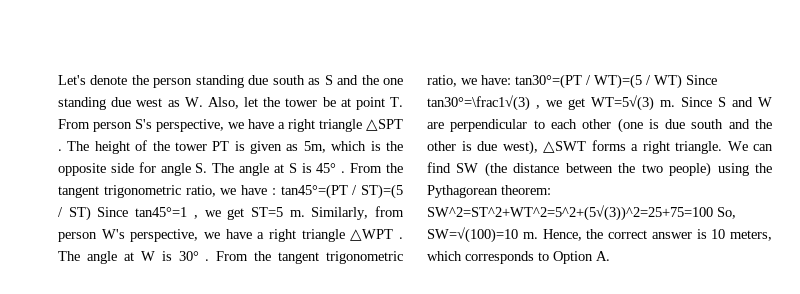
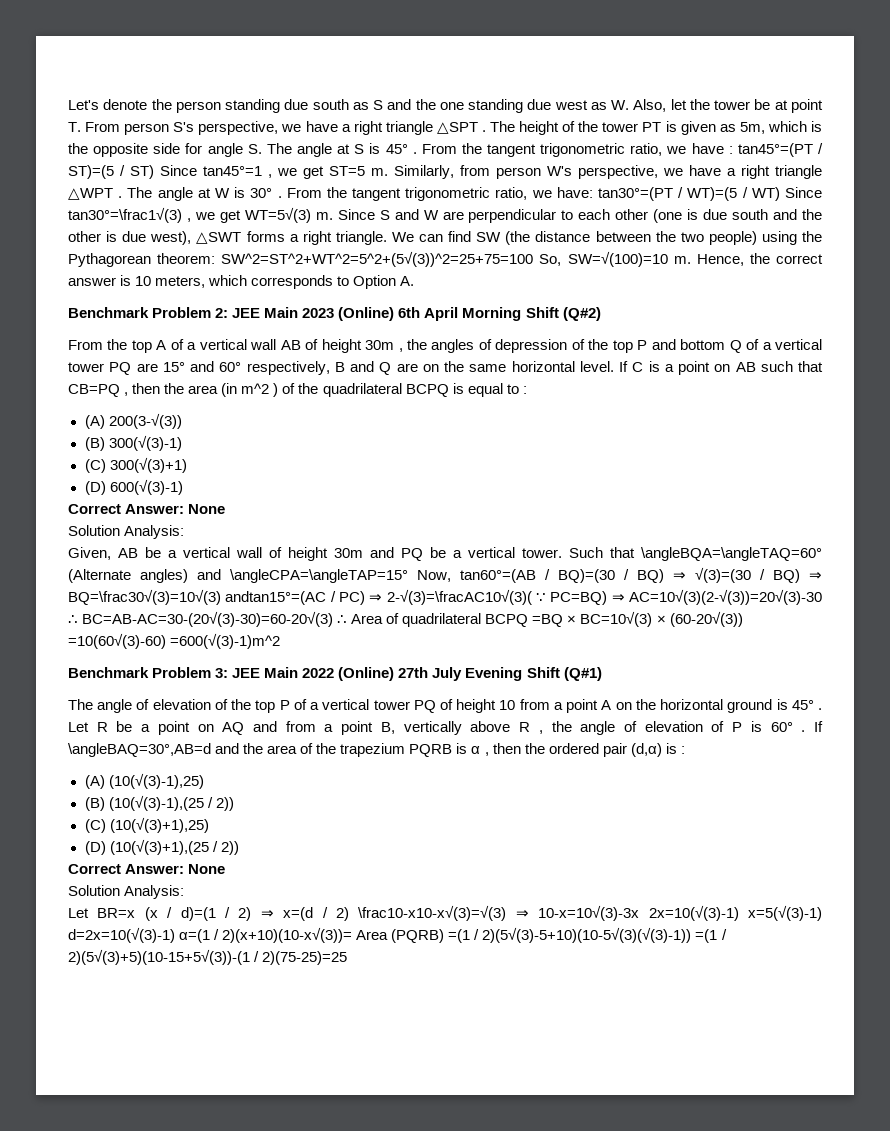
(610, 256) none -> [68,307,601,321] [68,339,822,353] [68,361,823,375] [68,383,527,397] [84,413,182,429] [84,435,182,451] [84,457,187,473] [84,479,183,495] [68,504,226,514] [68,525,185,539] [68,547,822,561] [68,567,822,583] [68,589,822,605] [68,611,743,627] [68,633,281,649] [68,667,602,681] [68,699,823,713] [68,721,824,735] [68,743,685,757] [84,773,204,789] [84,795,234,811] [84,817,209,833] [84,839,239,855] [68,864,226,874] [68,885,185,899] [68,905,822,921] [68,927,727,943] [68,949,348,965] // Benchmark Problem 2: JEE Main 2023 (Online) 6th April Morning Shift (Q#2) // From the top A of a vertical wall AB of height 30m , the angles of depression of the top P and bottom Q of a vertical tower PQ are 15° and 60° respectively, B and Q are on the same horizontal level. If C is a point on AB such that CB=PQ , then the area (in m^2 ) of the quadrilateral BCPQ is equal to : // (A) 200(3-√(3)) // (B) 300(√(3)-1) // (C) 300(√(3)+1) // (D) 600(√(3)-1) // Correct Answer: None // Solution Analysis: // Given, AB be a vertical wall of height 30m and PQ be a vertical tower. Such that \angleBQA=\angleTAQ=60° (Alternate angles) and \angleCPA=\angleTAP=15° Now, tan60°=(AB / BQ)=(30 / BQ) ⇒ √(3)=(30 / BQ) ⇒ BQ=\frac30√(3)=10√(3) andtan15°=(AC / PC) ⇒ 2-√(3)=\fracAC10√(3)( ∵ PC=BQ) ⇒ AC=10√(3)(2-√(3))=20√(3)-30 ∴ BC=AB-AC=30-(20√(3)-30)=60-20√(3) ∴ Area of quadrilateral BCPQ =BQ × BC=10√(3) × (60-20√(3)) =10(60√(3)-60) =600(√(3)-1)m^2 // Benchmark Problem 3: JEE Main 2022 (Online) 27th July Evening Shift (Q#1) // The angle of elevation of the top P of a vertical tower PQ of height 10 from a point A on the horizontal ground is 45° . Let R be a point on AQ and from a point B, vertically above R , the angle of elevation of P is 60° . If \angleBAQ=30°,AB=d and the area of the trapezium PQRB is α , then the ordered pair (d,α) is : // (A) (10(√(3)-1),25) // (B) (10(√(3)-1),(25 / 2)) // (C) (10(√(3)+1),25) // (D) (10(√(3)+1),(25 / 2)) // Correct Answer: None // Solution Analysis: // Let BR=x (x / d)=(1 / 2) ⇒ x=(d / 2) \frac10-x10-x√(3)=√(3) ⇒ 10-x=10√(3)-3x 2x=10(√(3)-1) x=5(√(3)-1) d=2x=10(√(3)-1) α=(1 / 2)(x+10)(10-x√(3))= Area (PQRB) =(1 / 2)(5√(3)-5+10)(10-5√(3)(√(3)-1)) =(1 / 2)(5√(3)+5)(10-15+5√(3))-(1 / 2)(75-25)=25

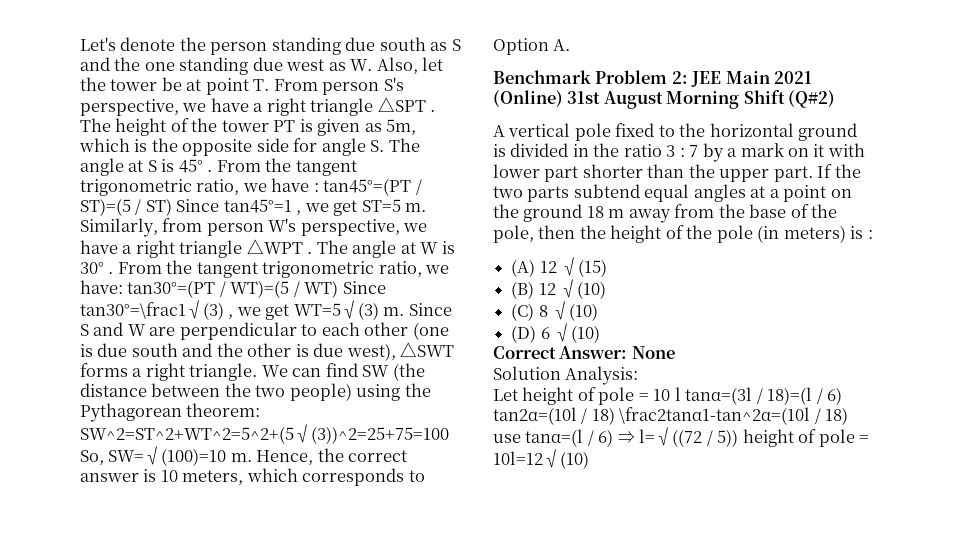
[302,307,459,321] 2023 (Online) 6th April -> [774,71,813,84] [493,90,663,109] 2021 (Online) 31st August
[68,339,822,353] [68,361,823,375] [68,383,527,397] [84,413,182,429] [84,435,182,451] [84,457,187,473] [84,479,183,495] [68,504,226,514] [68,525,185,539] [68,547,822,561] [68,567,822,583] [68,589,822,605] [68,611,743,627] [68,633,281,649] [68,667,602,681] [68,699,823,713] [68,721,824,735] [68,743,662,757] From the top A of a vertical wall AB of height 30m , the angles of depression of the top P and bottom Q of a vertical tower PQ are 15° and 60° respectively, B and Q are on the same horizontal level. If C is a point on AB such that CB=PQ , then the area (in m^2 ) of the quadrilateral BCPQ is equal to : // (A) 200(3-√(3)) // (B) 300(√(3)-1) // (C) 300(√(3)+1) // (D) 600(√(3)-1) // Correct Answer: None // Solution Analysis: // Given, AB be a vertical wall of height 30m and PQ be a vertical tower. Such that \angleBQA=\angleTAQ=60° (Alternate angles) and \angleCPA=\angleTAP=15° Now, tan60°=(AB / BQ)=(30 / BQ) ⇒ √(3)=(30 / BQ) ⇒ BQ=\frac30√(3)=10√(3) andtan15°=(AC / PC) ⇒ 2-√(3)=\fracAC10√(3)( ∵ PC=BQ) ⇒ AC=10√(3)(2-√(3))=20√(3)-30 ∴ BC=AB-AC=30-(20√(3)-30)=60-20√(3) ∴ Area of quadrilateral BCPQ =BQ × BC=10√(3) × (60-20√(3)) =10(60√(3)-60) =600(√(3)-1)m^2 // Benchmark Problem 3: JEE Main 2022 (Online) 27th July Evening Shift (Q#1) // The angle of elevation of the top P of a vertical tower PQ of height 10 from a point A on the horizontal ground is 45° . Let R be a point on AQ and from a point B, vertically above R , the angle of elevation of P is 60° . If \angleBAQ=30°,AB=d and the area of the trapezium PQRB is α , then the ordered pair (d,α) -> [493,123,858,141] [493,143,865,162] [493,164,861,182] [493,184,852,202] [493,204,838,223] [493,225,846,243] A vertical pole fixed to the horizontal ground is divided in the ratio 3 : 7 by a mark on it with lower part shorter than the upper part. If the two parts subtend equal angles at a point on the ground 18 m away from the base of the pole, then the height of the pole (in meters)
[108,773,204,789] [84,795,234,811] [84,817,209,833] [84,839,239,855] (10(√(3)-1),25) // (B) (10(√(3)-1),(25 / 2)) // (C) (10(√(3)+1),25) // (D) (10(√(3)+1),(25 / 2)) -> [539,257,608,277] [511,279,607,299] [511,301,599,321] [511,323,601,343] 12 √(15) // (B) 12 √(10) // (C) 8 √(10) // (D) 6 √(10)
[97,905,822,921] [68,927,727,943] [68,949,348,965] BR=x (x / d)=(1 / 2) ⇒ x=(d / 2) \frac10-x10-x√(3)=√(3) ⇒ 10-x=10√(3)-3x 2x=10(√(3)-1) x=5(√(3)-1) d=2x=10(√(3)-1) α=(1 / 2)(x+10)(10-x√(3))= Area (PQRB) =(1 / 2)(5√(3)-5+10)(10-5√(3)(√(3)-1)) =(1 / 2)(5√(3)+5)(10-15+5√(3))-(1 / 2)(75-25)=25 -> [522,387,843,405] [493,407,849,425] [493,427,870,447] [493,449,589,469] height of pole = 10 l tanα=(3l / 18)=(l / 6) tan2α=(10l / 18) \frac2tanα1-tan^2α=(10l / 18) use tanα=(l / 6) ⇒ l=√((72 / 5)) height of pole = 10l=12√(10)

